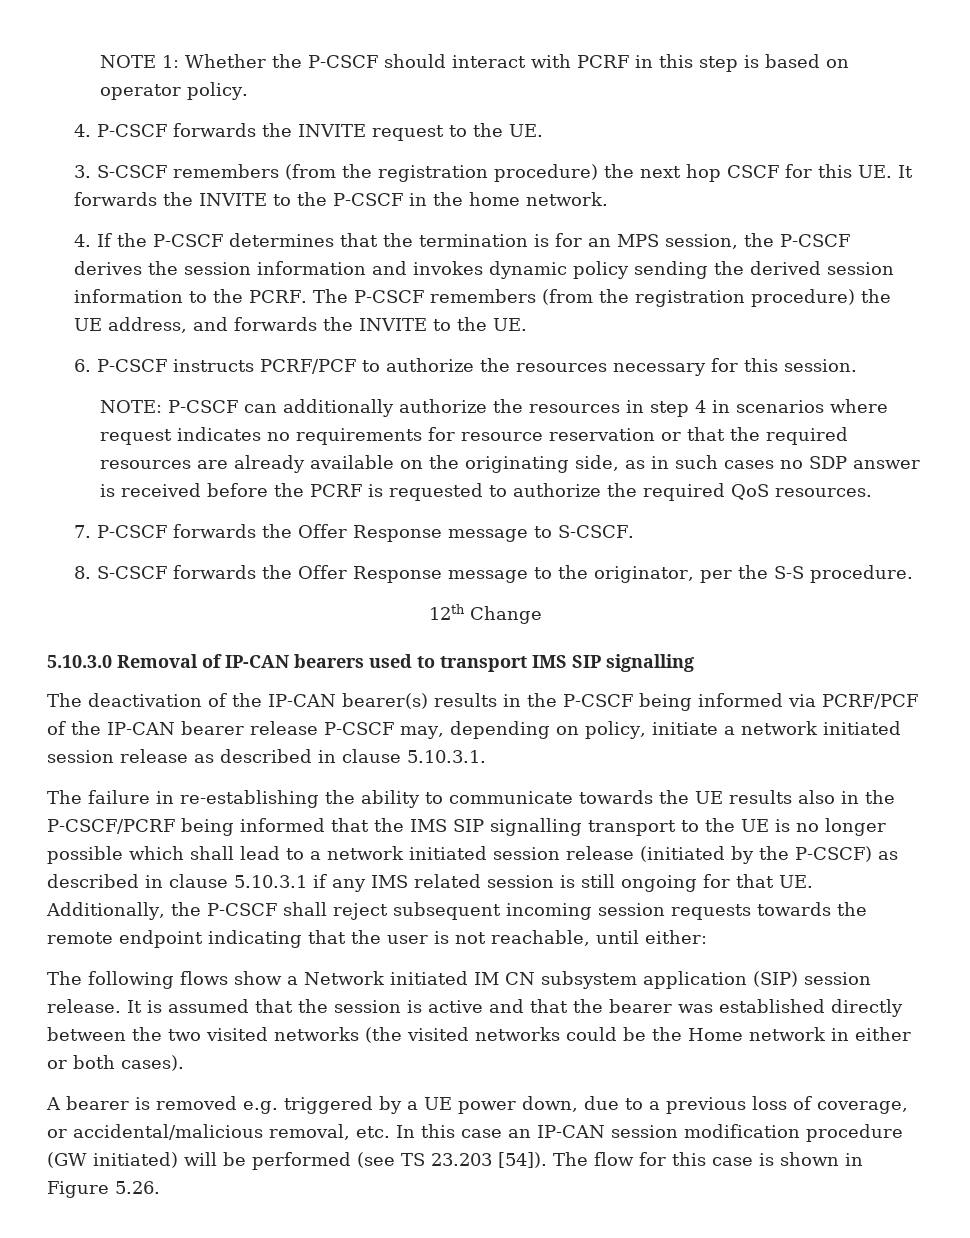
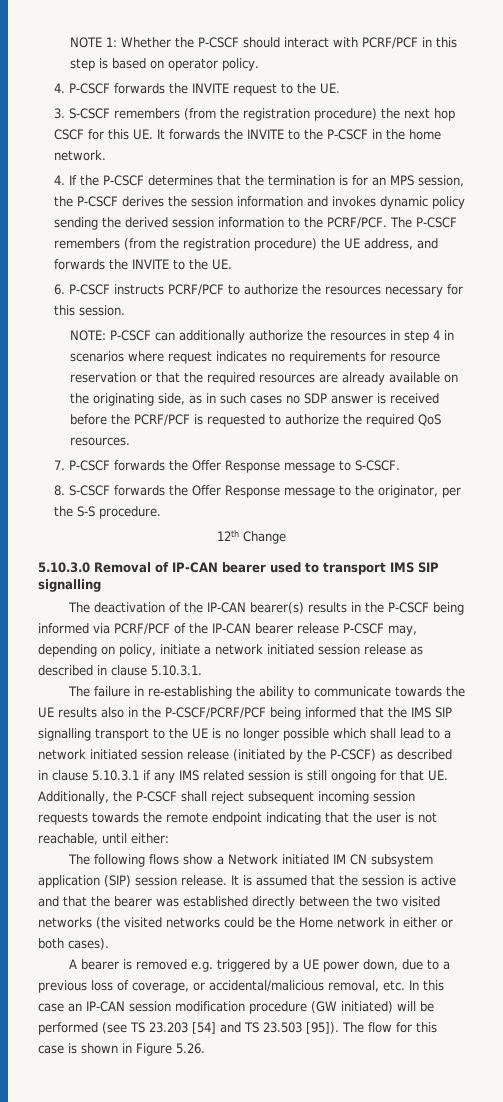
[577,55,630,68] PCRF -> [361,37,418,49] PCRF/PCF
[248,290,307,303] PCRF. -> [326,217,387,229] PCRF/PCF.
[310,484,363,497] PCRF -> [133,414,190,426] PCRF/PCF
[294,654,364,668] bearers -> [222,562,266,573] bearer
[47,819,175,834] P-CSCF/PCRF -> [165,707,266,719] P-CSCF/PCRF/PCF
[498,1152,547,1168] [54]). -> [192,1022,339,1034] [54] and TS 23.503 [95]).

